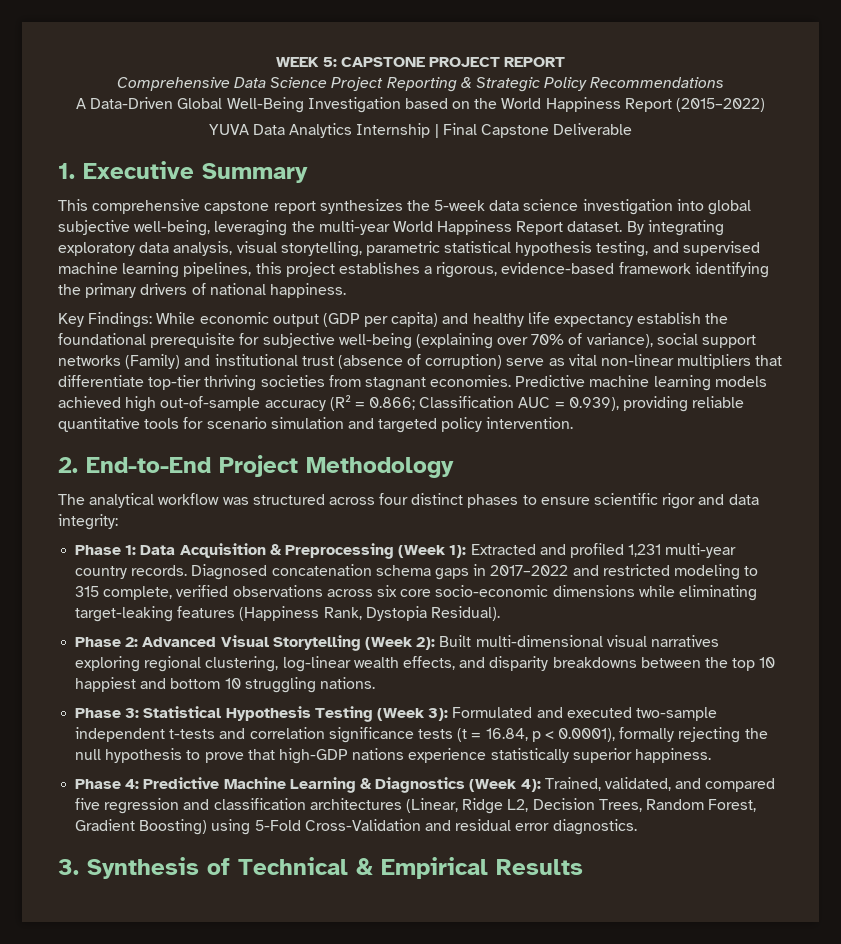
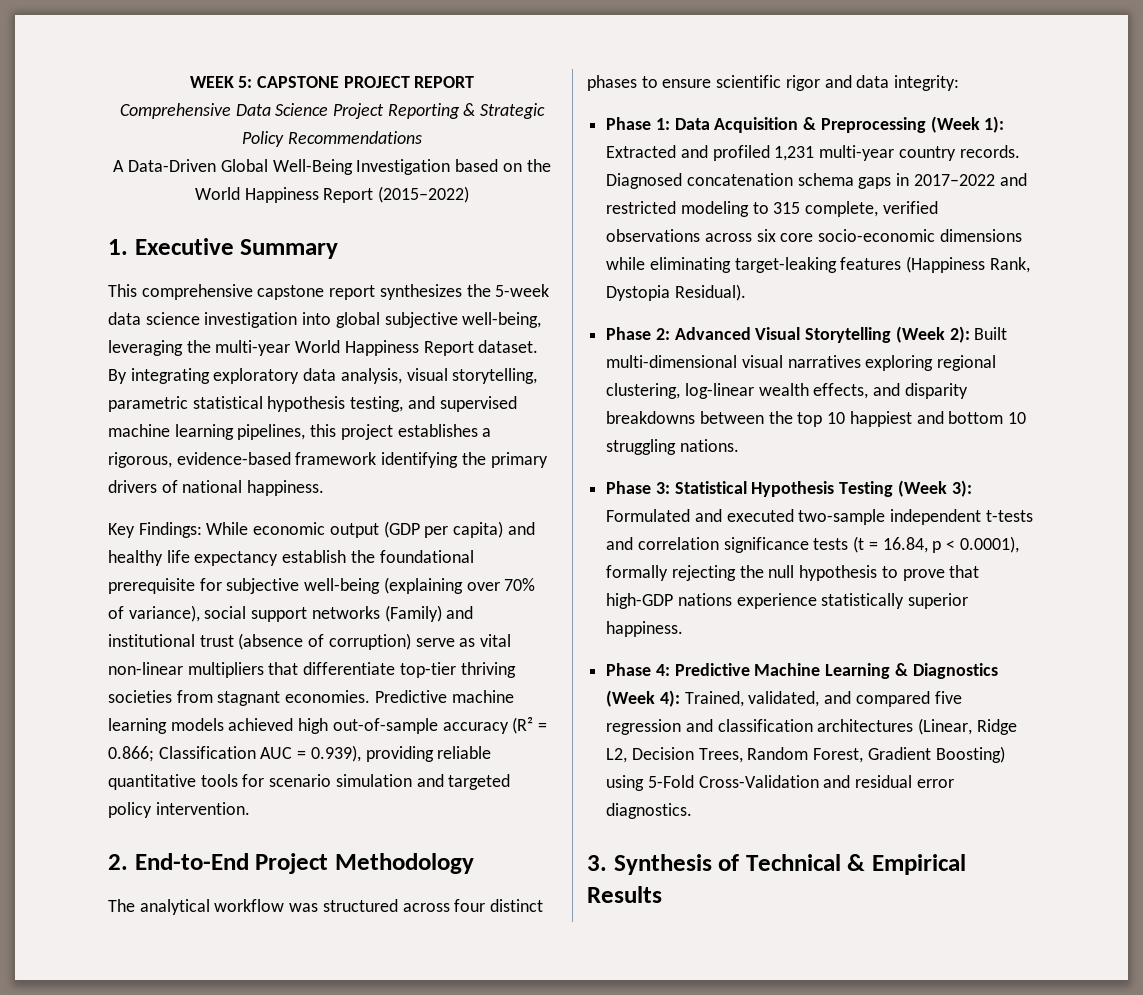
[208,123,633,138] // YUVA Data Analytics Internship | Final Capstone Deliverable -> (470, 194) none

